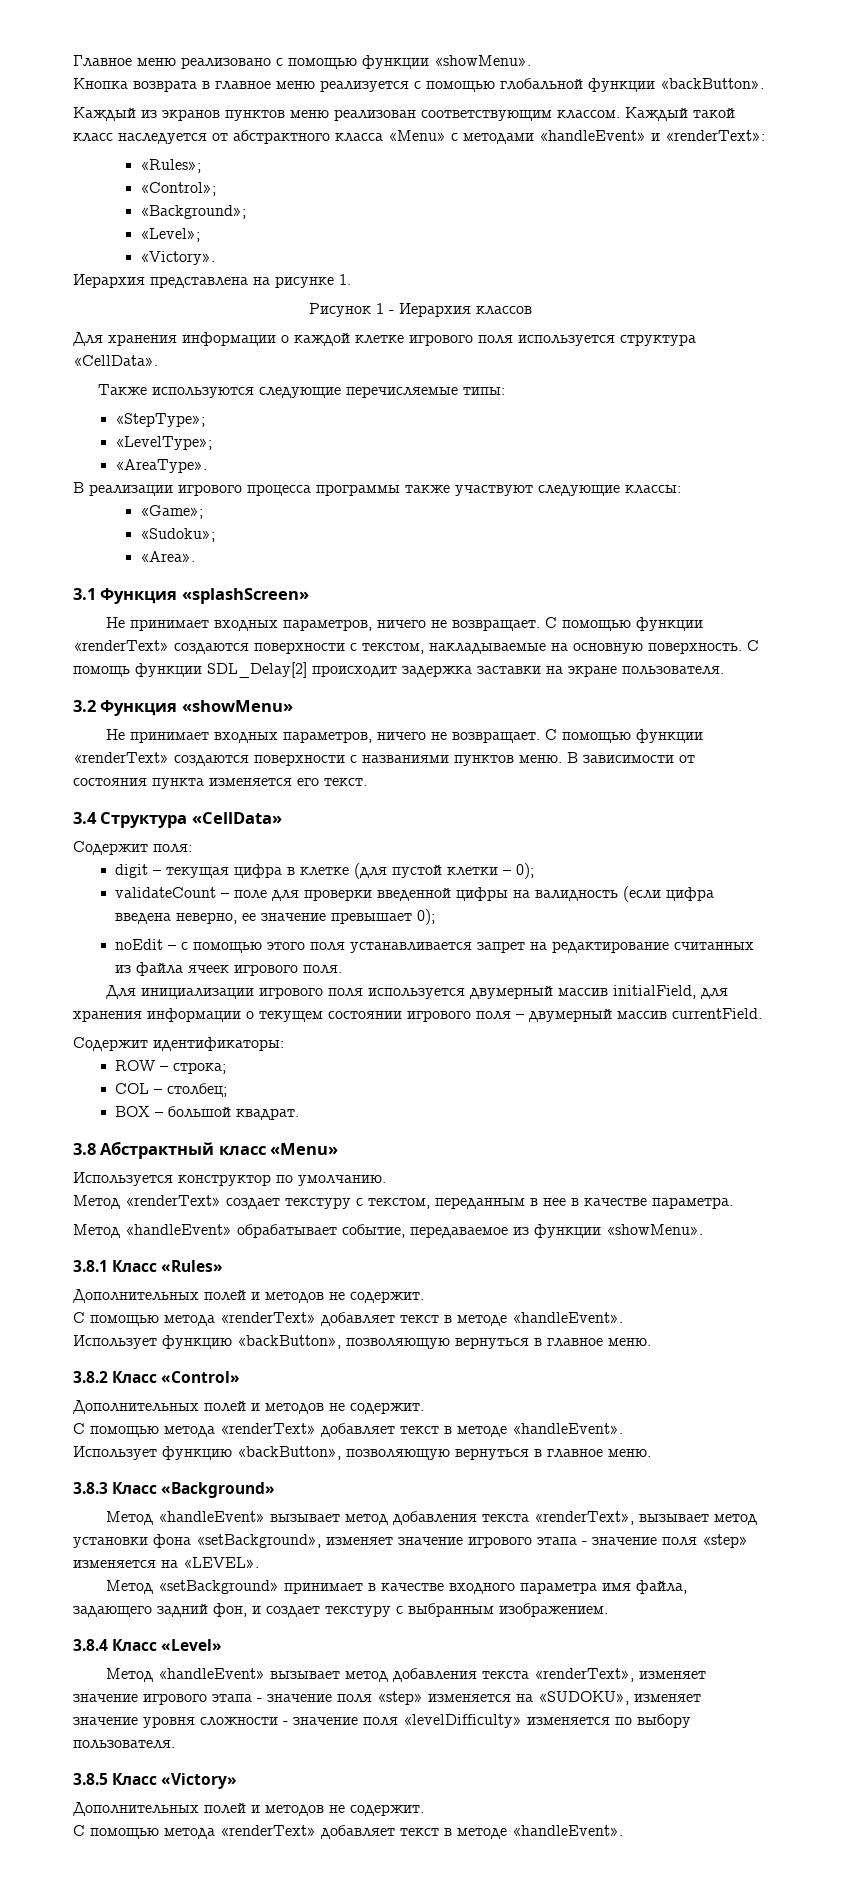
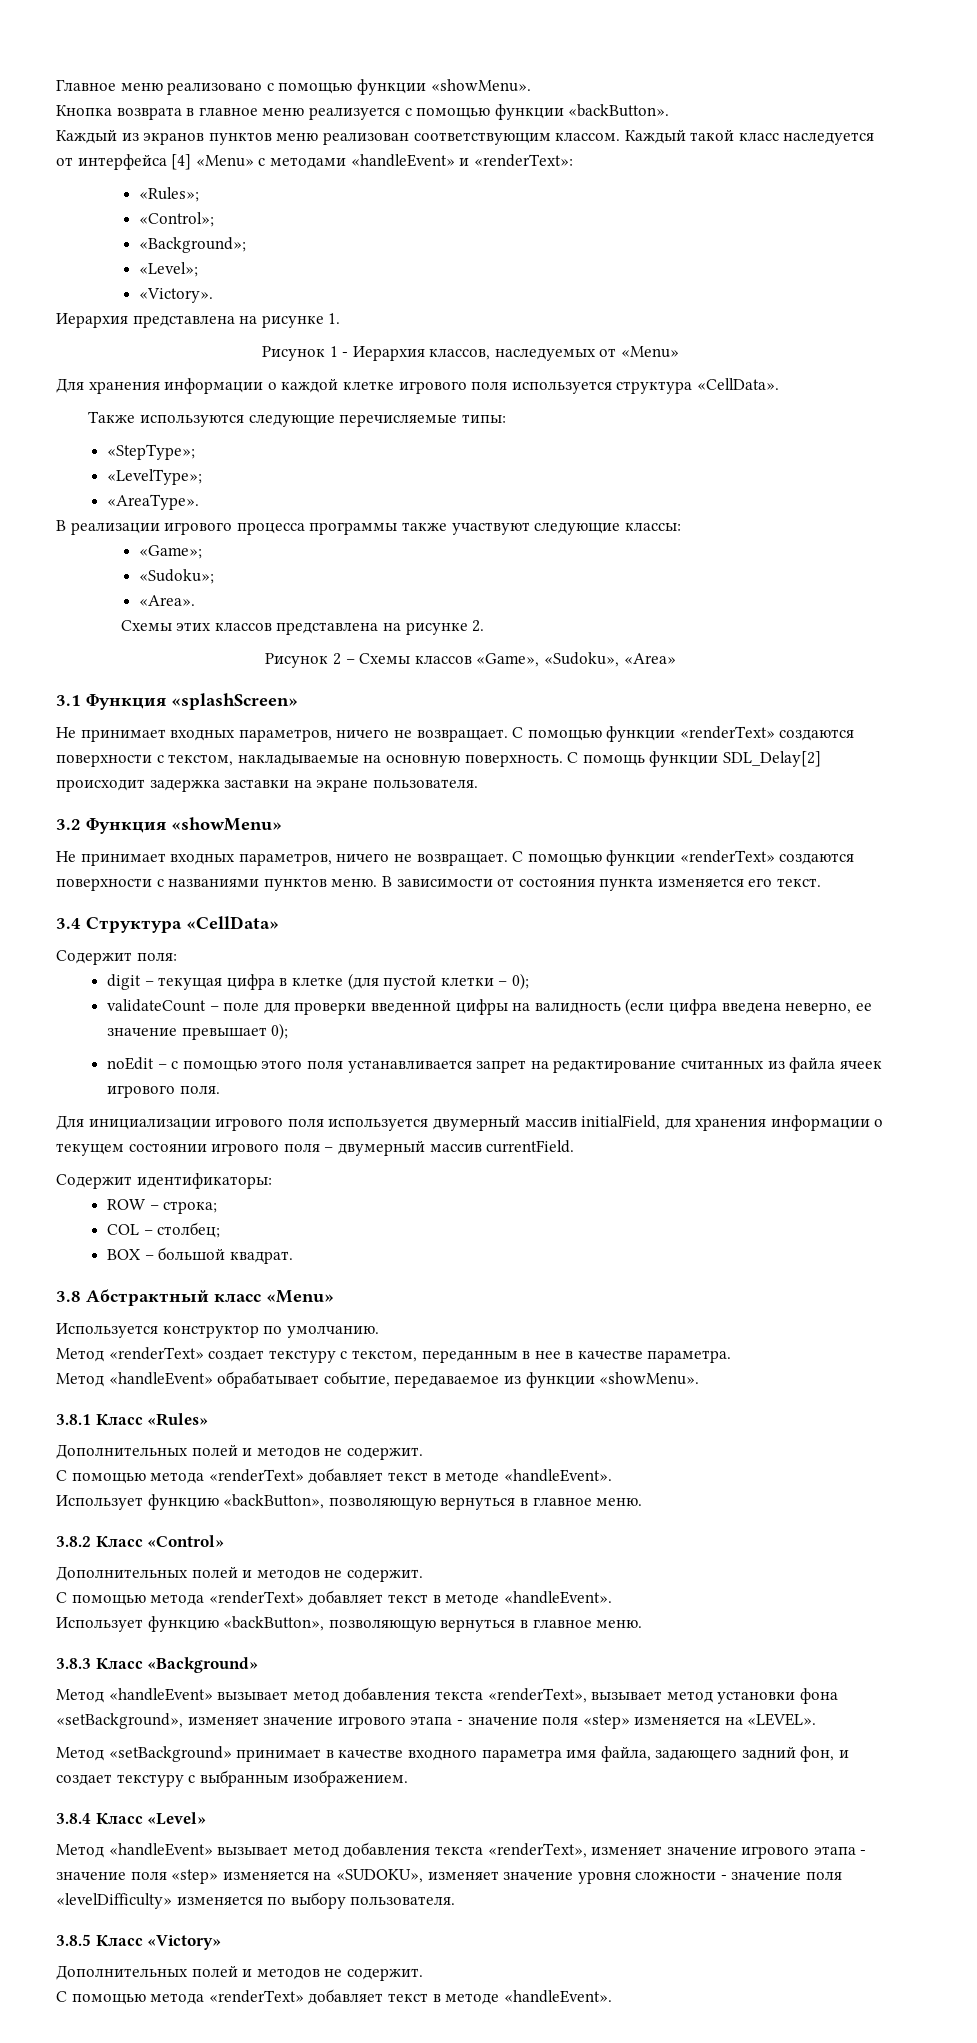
[500,78,583,90] глобальной -> (491, 113) none
[233,130,383,144] абстрактного класса -> [77,154,192,170] интерфейса [4]
[476,306,532,315] классов -> [429,346,680,361] классов, наследуемых от «Menu»
(196, 556) none -> [120,620,485,635] [265,652,676,668] // Схемы этих классов представлена на рисунке 2. // Рисунок 2 – Схемы классов «Game», «Sudoku», «Area»

